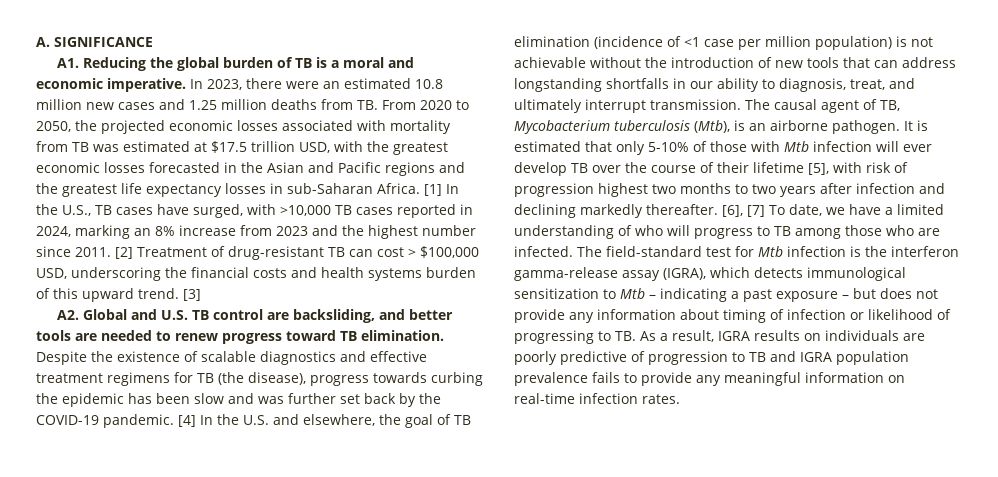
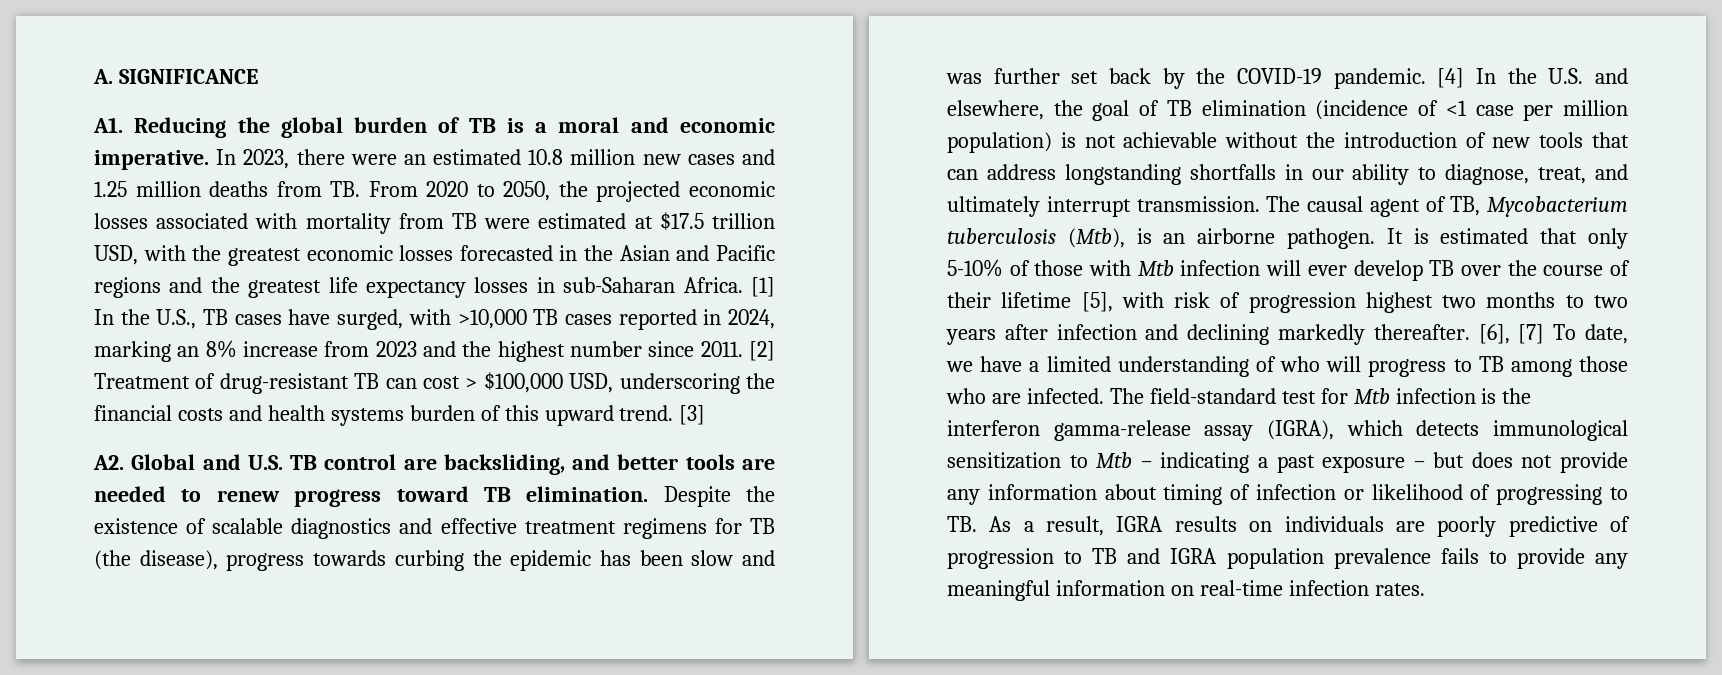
[93,144,119,152] was -> [484,218,531,229] were
[779,78,846,92] diagnosis, -> [1445,164,1530,185] diagnose,

